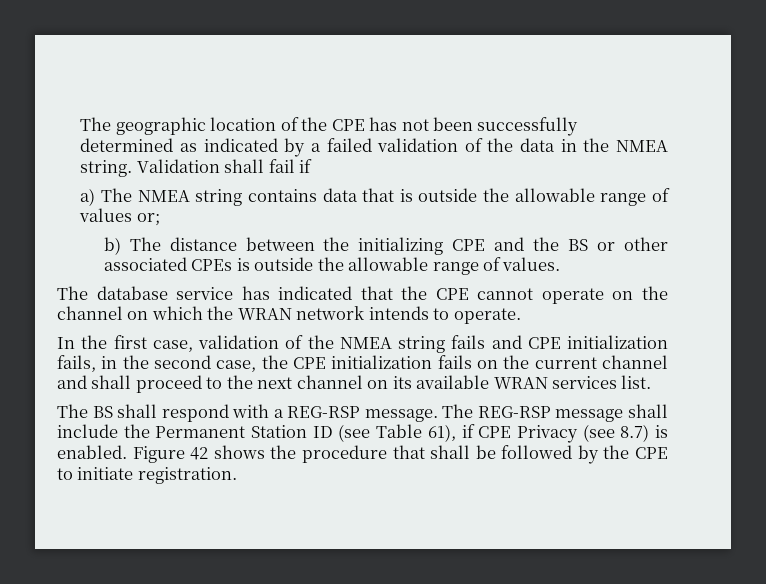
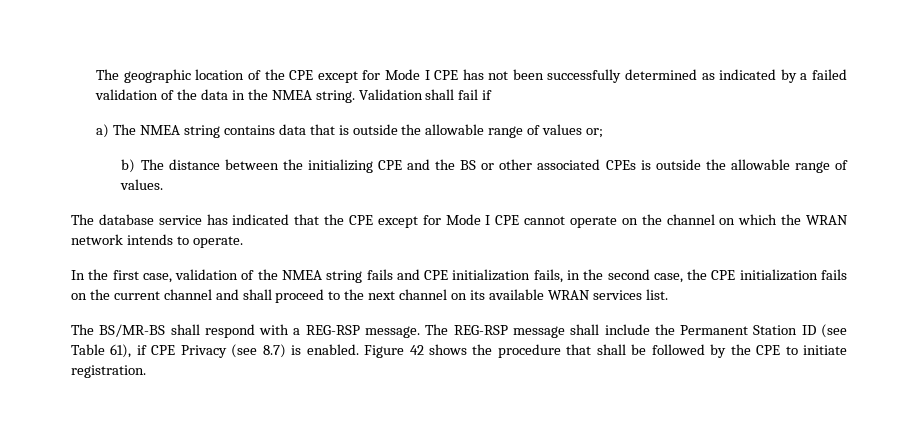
(365, 125) none -> [317,69,459,83] except for Mode I CPE
(469, 294) none -> [377,214,520,228] except for Mode I CPE
[92,406,113,418] BS -> [99,324,166,337] BS/MR-BS

